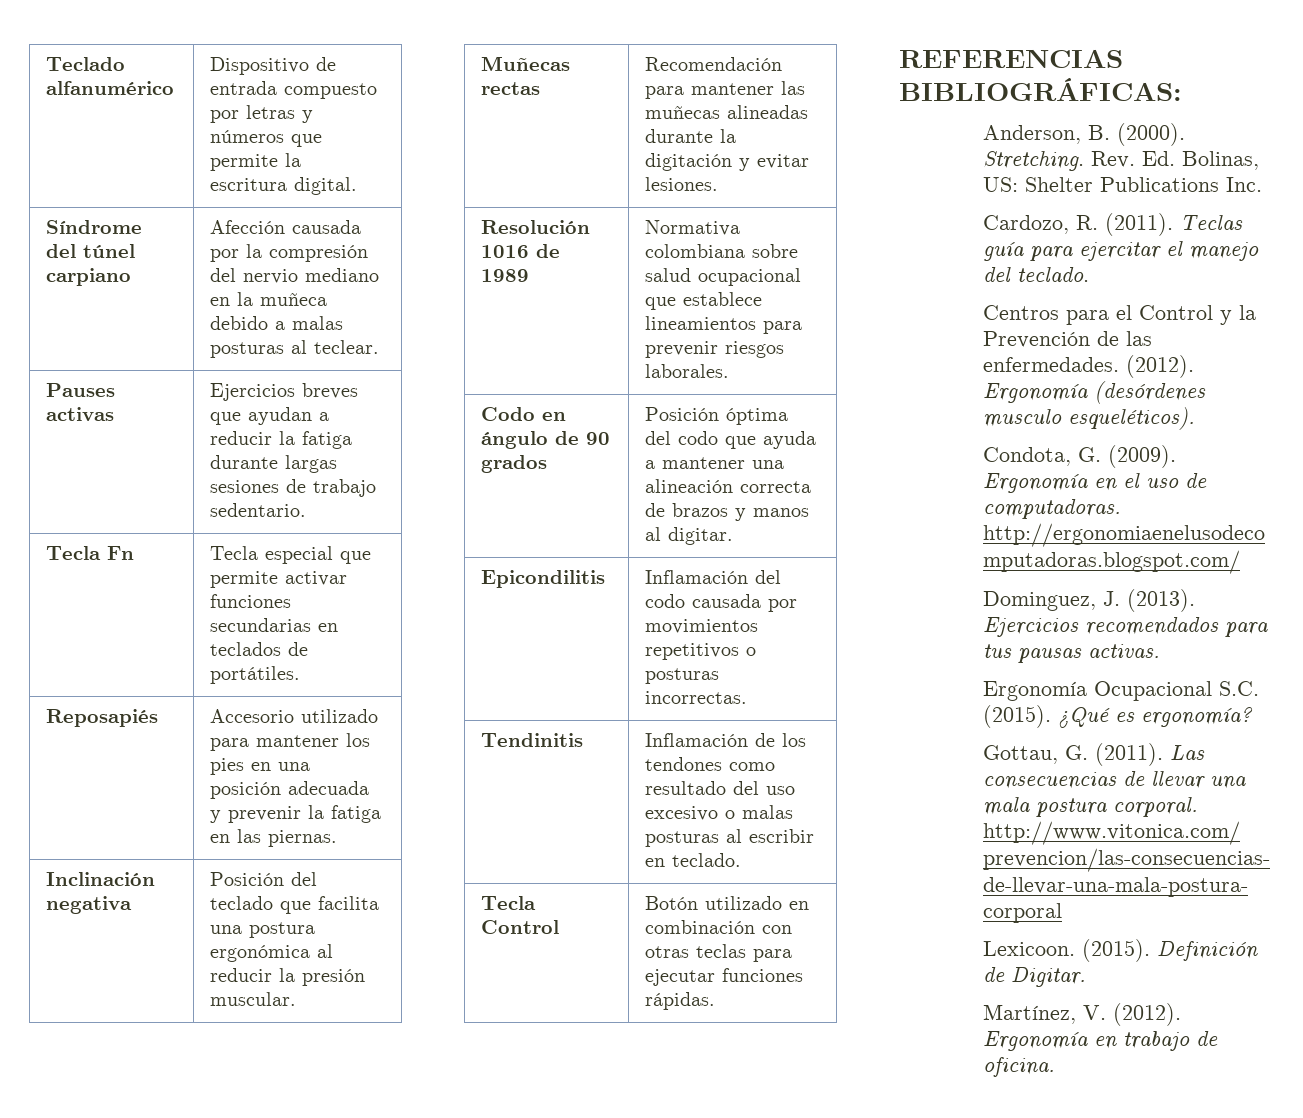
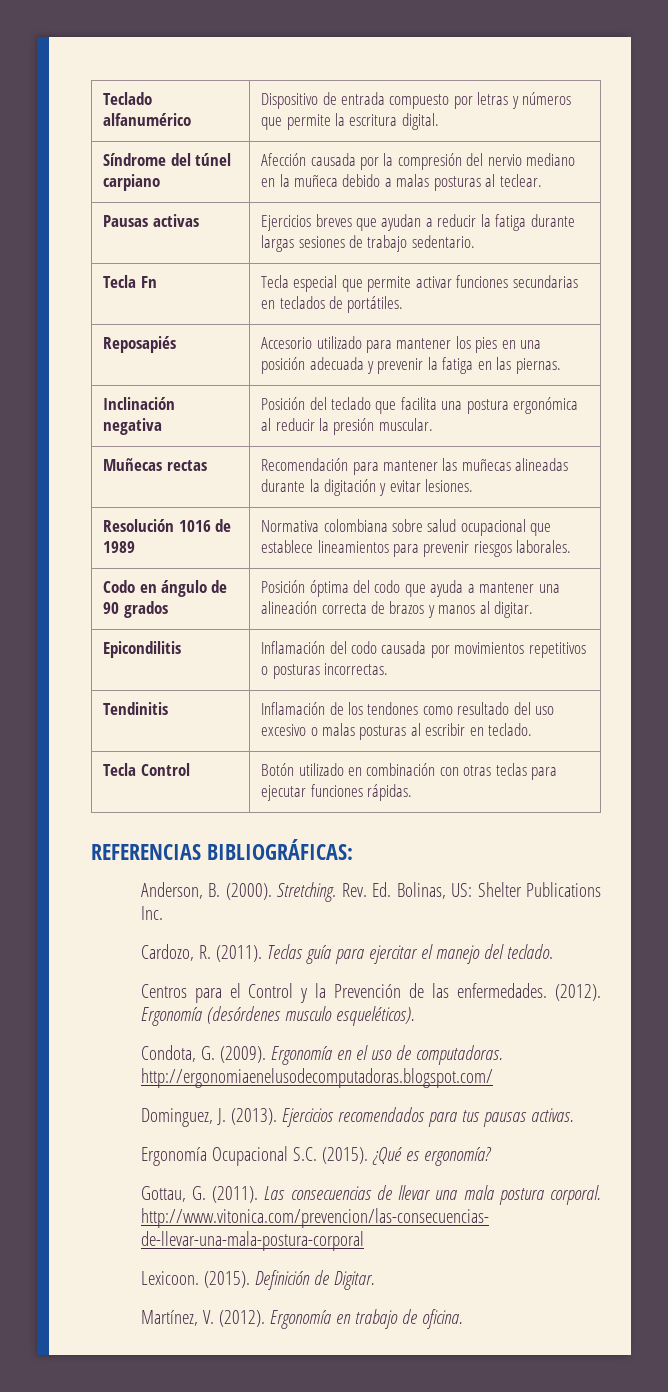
[46,383,116,397] Pauses -> [103,215,149,227] Pausas

